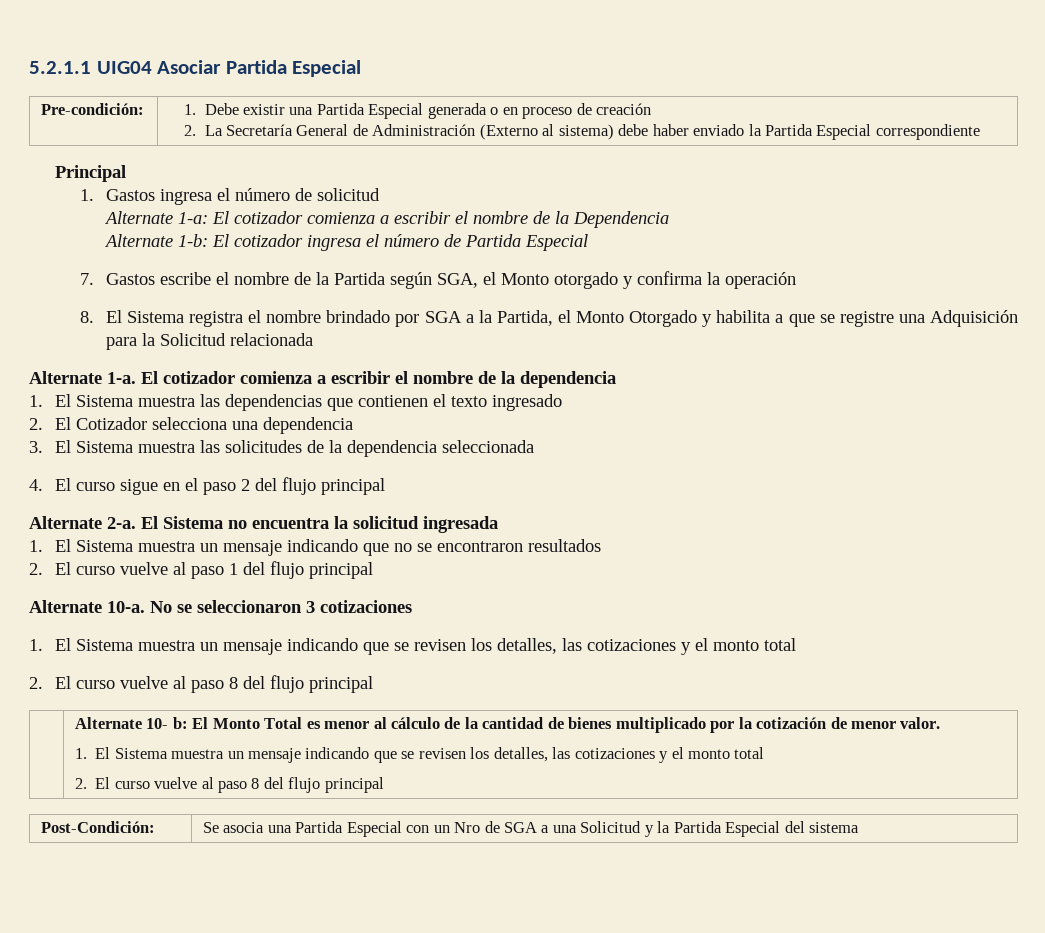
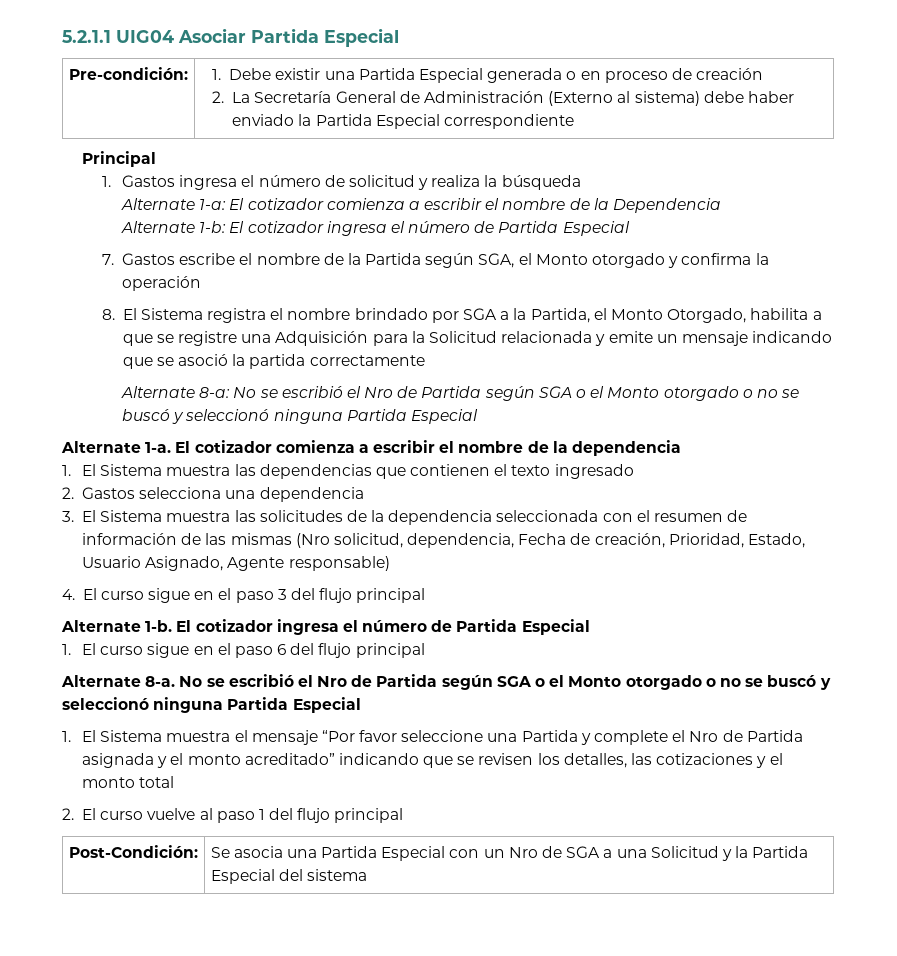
(380, 194) none -> [418,175,581,190] y realiza la búsqueda
[629,310,713,327] Otorgado y -> [667,308,747,323] Otorgado,
(313, 339) none -> [595,331,833,346] [122,354,425,369] [120,386,800,401] [121,409,478,424] y emite un mensaje indicando que se asoció la partida correctamente // Alternate 8-a: No se escribió el Nro de Partida según SGA o el Monto otorgado o no se buscó y seleccionó ninguna Partida Especial
[54,417,147,430] El Cotizador -> [81,487,135,499] Gastos
(534, 446) none -> [602,510,748,522] [81,533,806,548] [81,556,390,571] con el resumen de información de las mismas (Nro solicitud, dependencia, Fecha de creación, Prioridad, Estado, Usuario Asignado, Agente responsable)
[240,477,385,495] [29,516,498,533] [29,539,601,556] [29,561,373,579] [29,600,412,613] [29,638,282,655] 2 del flujo principal // Alternate 2-a. El Sistema no encuentra la solicitud ingresada // 1. El Sistema muestra un mensaje indicando que no se encontraron resultados // 2. El curso vuelve al paso 1 del flujo principal // Alternate 10-a. No se seleccionaron 3 cotizaciones // 1. El Sistema muestra un mensaje -> [277,588,426,603] [61,619,590,635] [62,643,425,658] [61,674,831,690] [62,697,361,713] [62,730,803,745] [81,753,335,768] 3 del flujo principal // Alternate 1-b. El cotizador ingresa el número de Partida Especial // 1. El curso sigue en el paso 6 del flujo principal // Alternate 8-a. No se escribió el Nro de Partida según SGA o el Monto otorgado o no se buscó y seleccionó ninguna Partida Especial // 1. El Sistema muestra el mensaje “Por favor seleccione una Partida y complete el Nro de Partida asignada y el monto acreditado”
[228,675,373,693] [74,717,941,733] [74,747,765,763] [74,777,260,793] 8 del flujo principal // | Alternate 10- b: El Monto Total es menor al cálculo de la cantidad de bienes multiplicado por la cotización de menor valor. // 1. El Sistema muestra un mensaje indicando que se revisen los detalles, las cotizaciones y el monto total // 2. El curso vuelve al paso 8 -> [258,809,265,820] 1

